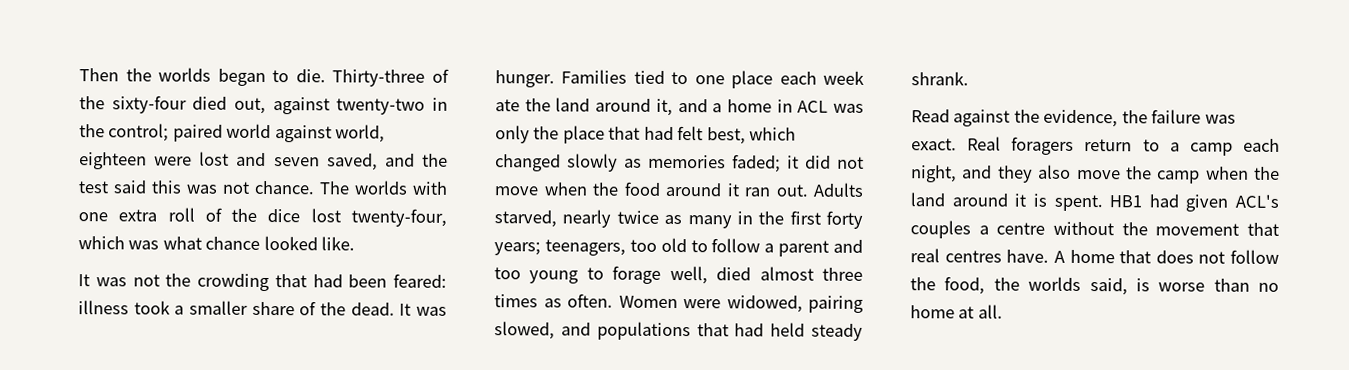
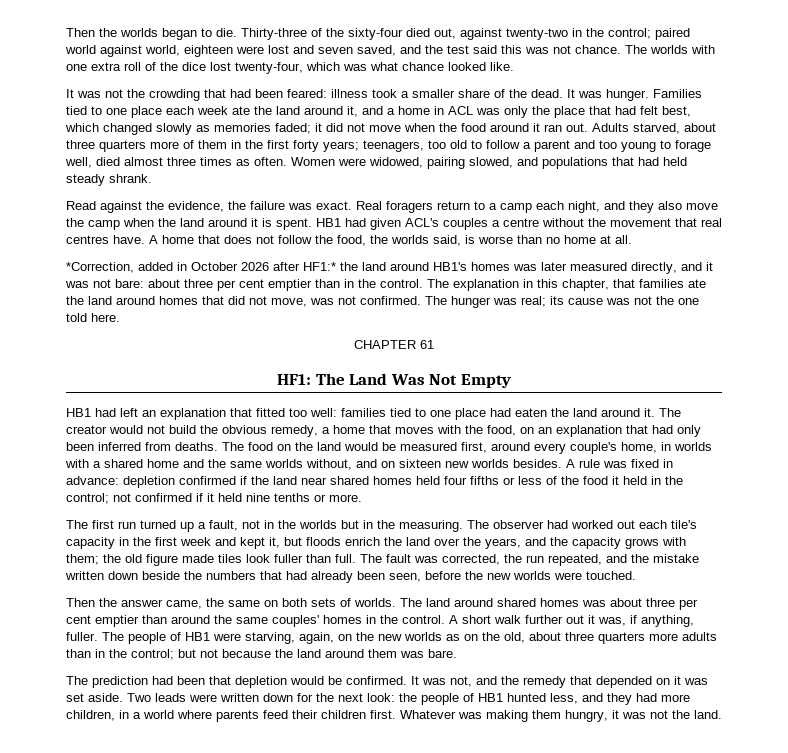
[562,209,732,229] nearly twice as many -> [684,123,716,132] [66,140,227,152] about three quarters more of them
(1003, 311) none -> [66,262,713,274] [65,279,706,291] [66,296,699,308] [66,313,120,322] [354,340,434,349] [277,373,511,388] [66,408,681,420] [66,425,701,437] [66,442,712,454] [65,459,673,470] [66,476,683,488] [66,493,362,504] [66,520,697,532] [66,537,686,549] [66,554,699,566] [65,571,636,583] [66,598,698,610] [66,615,694,627] [66,632,717,644] [66,649,457,660] [66,676,708,688] [66,693,690,705] [66,710,722,722] // *Correction, added in October 2026 after HF1:* the land around HB1's homes was later measured directly, and it was not bare: about three per cent emptier than in the control. The explanation in this chapter, that families ate the land around homes that did not move, was not confirmed. The hunger was real; its cause was not the one told here. // CHAPTER 61 // HF1: The Land Was Not Empty // HB1 had left an explanation that fitted too well: families tied to one place had eaten the land around it. The creator would not build the obvious remedy, a home that moves with the food, on an explanation that had only been inferred from deaths. The food on the land would be measured first, around every couple's home, in worlds with a shared home and the same worlds without, and on sixteen new worlds besides. A rule was fixed in advance: depletion confirmed if the land near shared homes held four fifths or less of the food it held in the control; not confirmed if it held nine tenths or more. // The first run turned up a fault, not in the worlds but in the measuring. The observer had worked out each tile's capacity in the first week and kept it, but floods enrich the land over the years, and the capacity grows with them; the old figure made tiles look fuller than full. The fault was corrected, the run repeated, and the mistake written down beside the numbers that had already been seen, before the new worlds were touched. // Then the answer came, the same on both sets of worlds. The land around shared homes was about three per cent emptier than around the same couples' homes in the control. A short walk further out it was, if anything, fuller. The people of HB1 were starving, again, on the new worlds as on the old, about three quarters more adults than in the control; but not because the land around them was bare. // The prediction had been that depletion would be confirmed. It was not, and the remedy that depended on it was set aside. Two leads were written down for the next look: the people of HB1 hunted less, and they had more children, in a world where parents feed their children first. Whatever was making them hungry, it was not the land.

